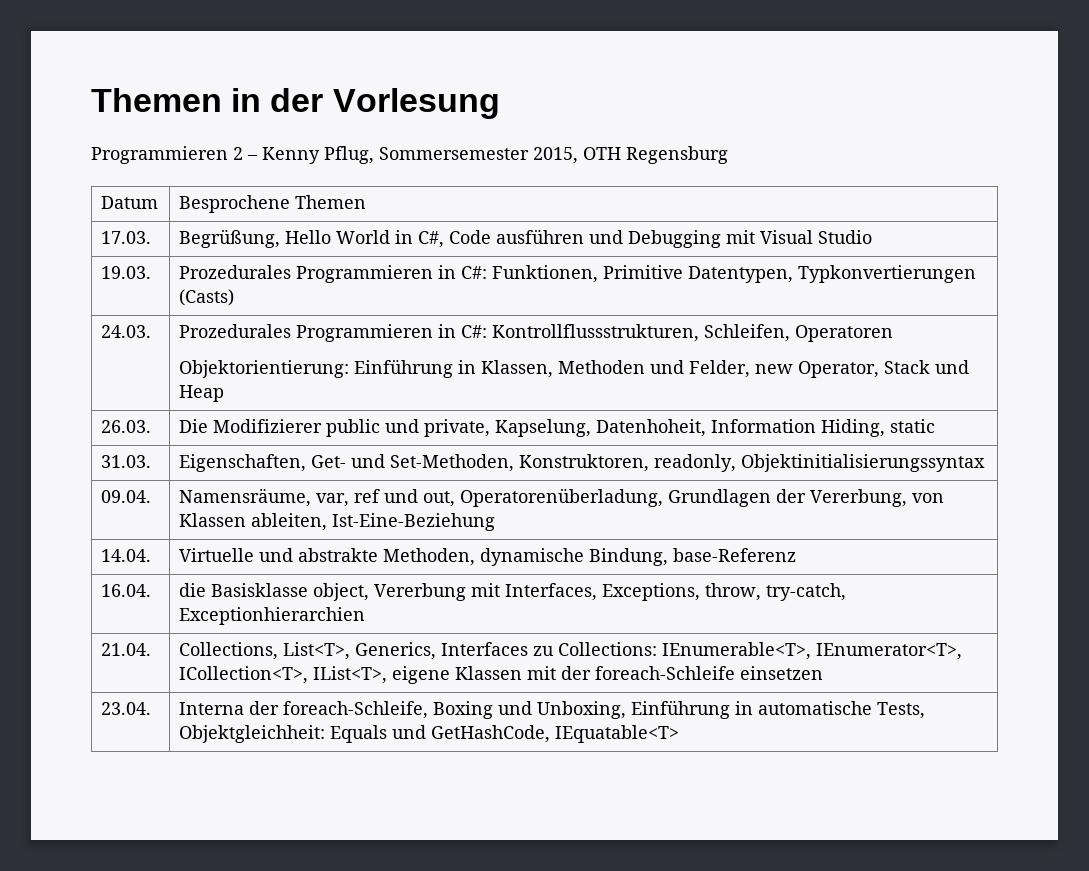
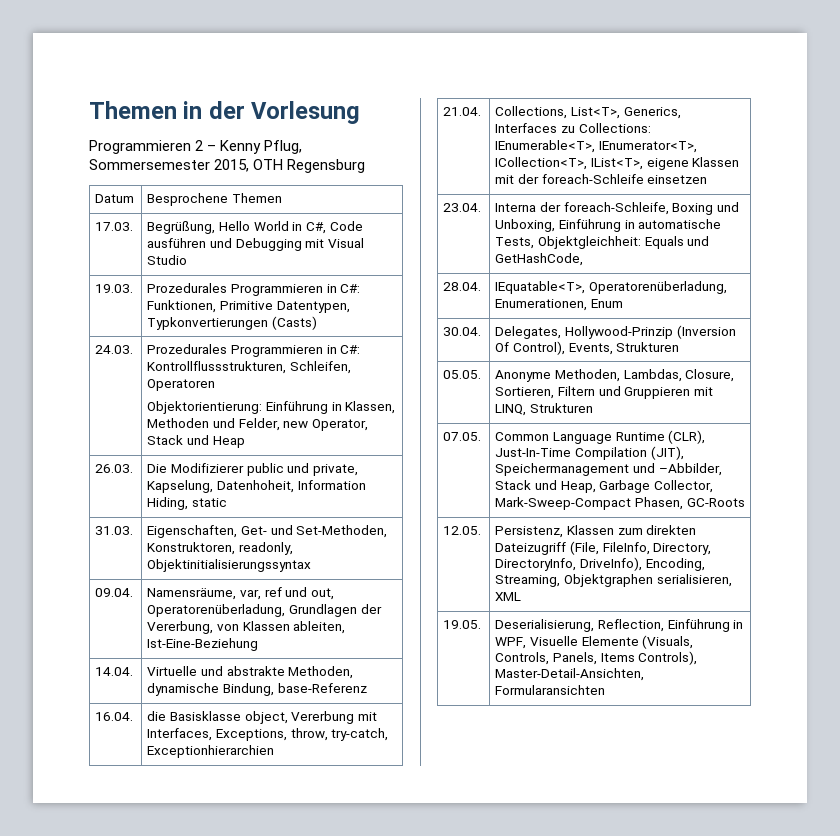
[555,725,680,743] IEquatable<T> -> [443,282,482,291] [495,281,727,294] [495,299,623,311] [443,327,482,336] [495,325,736,339] [495,341,680,355] [443,370,482,379] [495,369,735,382] [495,386,713,399] [495,403,593,416] [443,432,482,441] [495,430,706,444] [495,446,684,460] [495,463,722,476] [495,480,713,493] [495,497,745,510] [443,526,482,535] [495,525,697,538] [495,541,712,555] [495,557,705,571] [495,574,732,587] [495,592,522,601] [443,620,482,629] [495,619,744,632] [495,635,694,649] [495,651,698,665] [495,668,645,681] [495,685,606,695] // 28.04. | IEquatable<T>, Operatorenüberladung, Enumerationen, Enum // 30.04. | Delegates, Hollywood-Prinzip (Inversion Of Control), Events, Strukturen // 05.05. | Anonyme Methoden, Lambdas, Closure, Sortieren, Filtern und Gruppieren mit LINQ, Strukturen // 07.05. | Common Language Runtime (CLR), Just-In-Time Compilation (JIT), Speichermanagement und –Abbilder, Stack und Heap, Garbage Collector, Mark-Sweep-Compact Phasen, GC-Roots // 12.05. | Persistenz, Klassen zum direkten Dateizugriff (File, FileInfo, Directory, DirectoryInfo, DriveInfo), Encoding, Streaming, Objektgraphen serialisieren, XML // 19.05. | Deserialisierung, Reflection, Einführung in WPF, Visuelle Elemente (Visuals, Controls, Panels, Items Controls), Master-Detail-Ansichten, Formularansichten

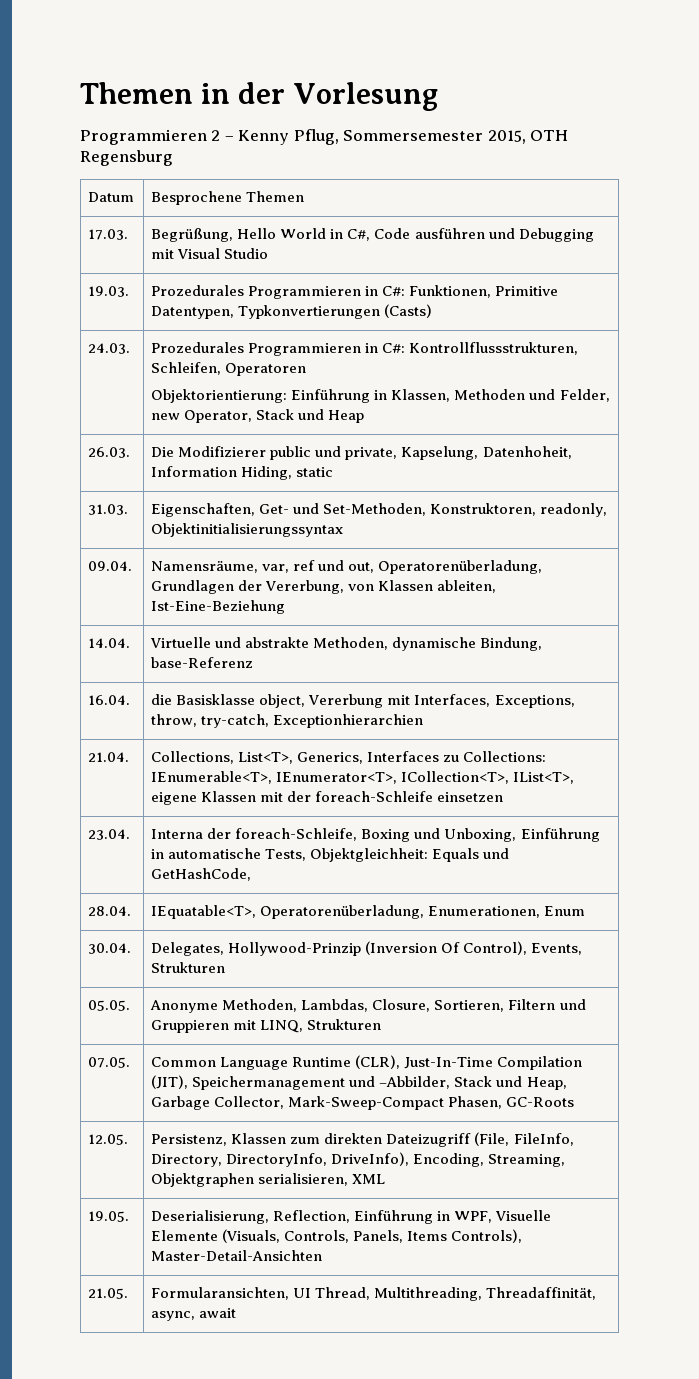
[495,668,645,681] [495,685,606,695] Master-Detail-Ansichten, Formularansichten -> [151,1250,323,1261] [88,1288,129,1299] [151,1287,597,1301] [151,1308,237,1321] Master-Detail-Ansichten // 21.05. | Formularansichten, UI Thread, Multithreading, Threadaffinität, async, await

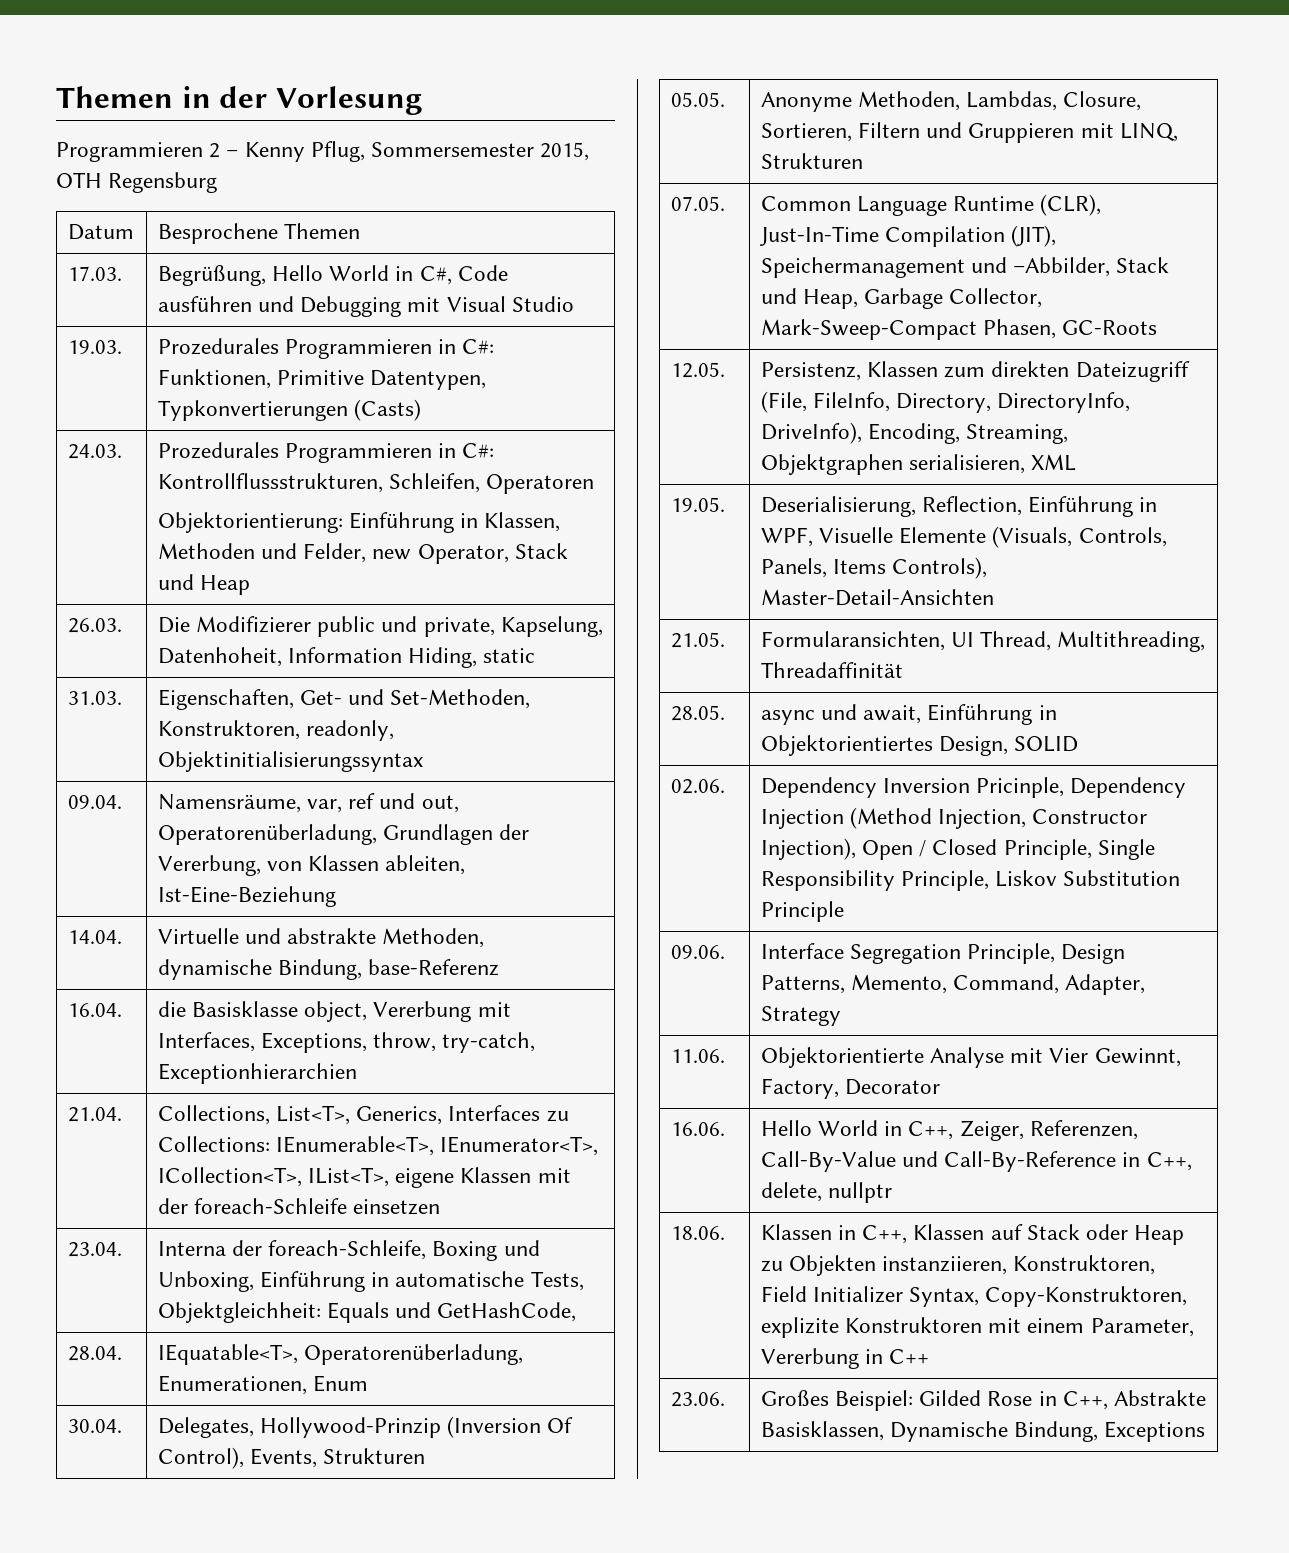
[486,1287,597,1300] [151,1308,237,1321] Threadaffinität, async, await -> [760,662,903,678] [670,705,725,721] [760,704,1057,725] [760,735,1079,756] [670,779,725,794] [760,777,1187,798] [760,807,1148,829] [760,838,1155,860] [760,870,1181,891] [760,901,844,922] [670,945,725,959] [760,943,1126,964] [760,974,1146,995] [760,1006,841,1026] [670,1049,725,1063] [760,1047,1181,1068] [760,1078,940,1099] [670,1122,725,1136] [760,1120,1138,1141] [760,1151,1192,1172] [760,1182,892,1203] [670,1226,725,1240] [760,1224,1185,1245] [760,1255,1156,1276] [760,1286,1188,1307] [760,1317,1194,1338] [760,1348,930,1369] [670,1392,725,1407] [760,1390,1207,1411] [760,1421,1206,1442] Threadaffinität // 28.05. | async und await, Einführung in Objektorientiertes Design, SOLID // 02.06. | Dependency Inversion Pricinple, Dependency Injection (Method Injection, Constructor Injection), Open / Closed Principle, Single Responsibility Principle, Liskov Substitution Principle // 09.06. | Interface Segregation Principle, Design Patterns, Memento, Command, Adapter, Strategy // 11.06. | Objektorientierte Analyse mit Vier Gewinnt, Factory, Decorator // 16.06. | Hello World in C++, Zeiger, Referenzen, Call-By-Value und Call-By-Reference in C++, delete, nullptr // 18.06. | Klassen in C++, Klassen auf Stack oder Heap zu Objekten instanziieren, Konstruktoren, Field Initializer Syntax, Copy-Konstruktoren, explizite Konstruktoren mit einem Parameter, Vererbung in C++ // 23.06. | Großes Beispiel: Gilded Rose in C++, Abstrakte Basisklassen, Dynamische Bindung, Exceptions

